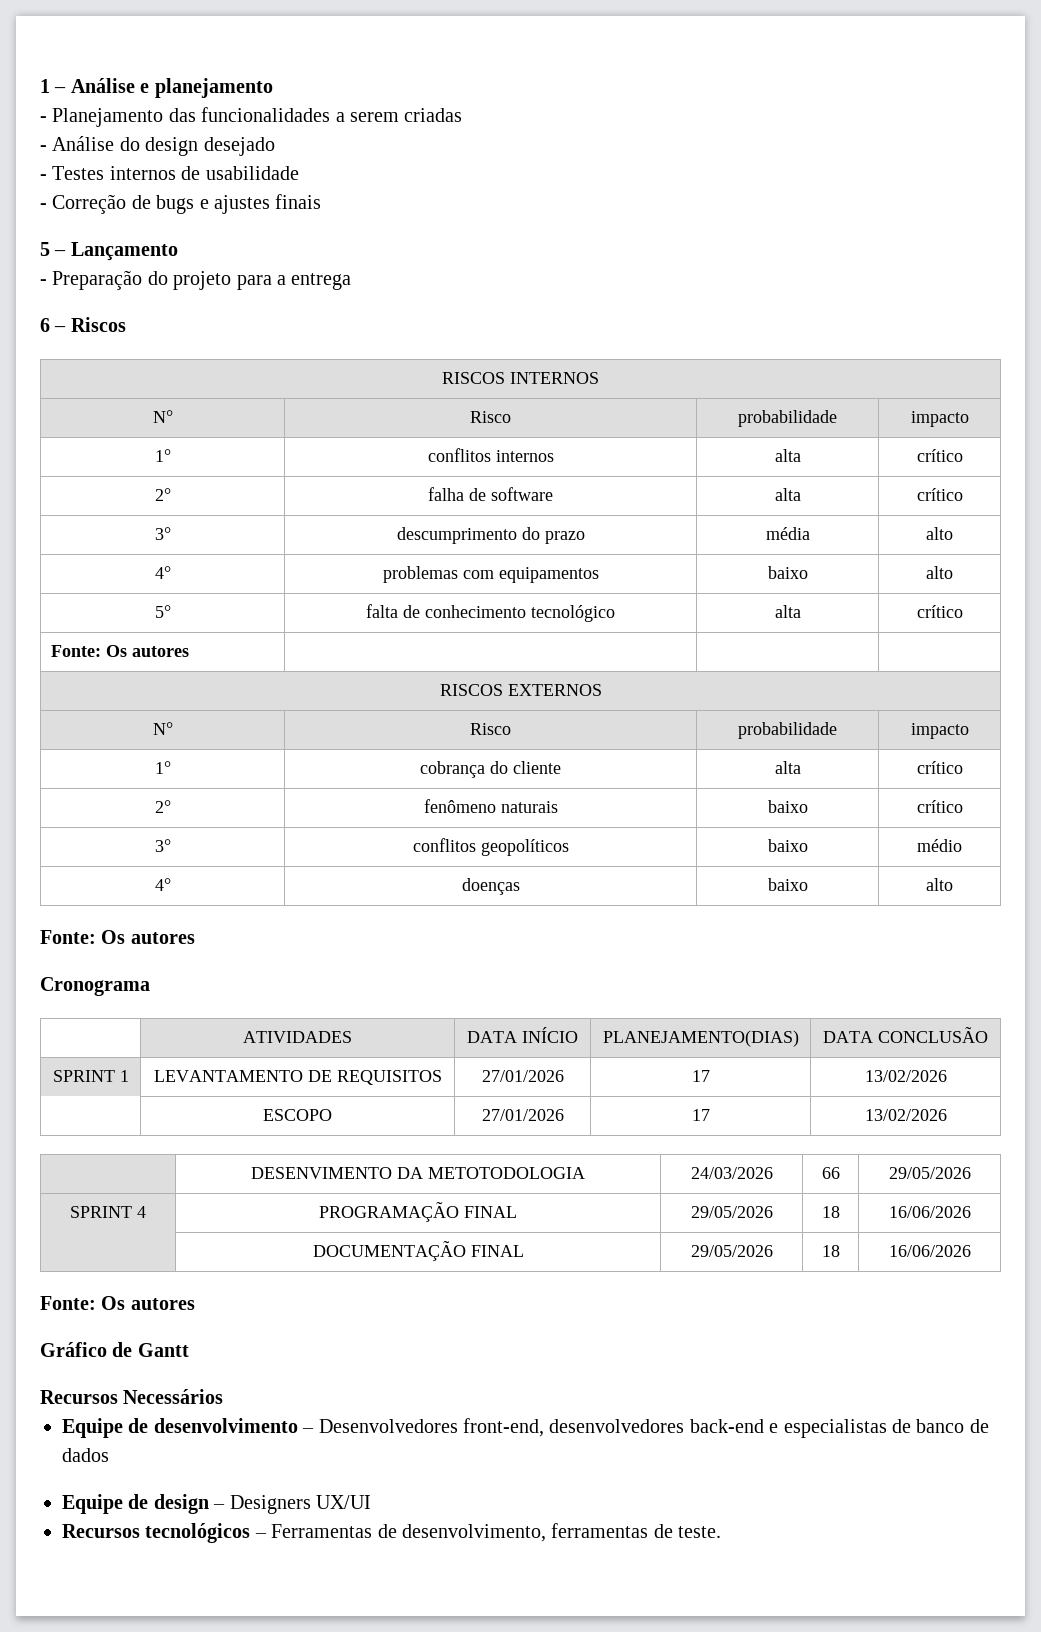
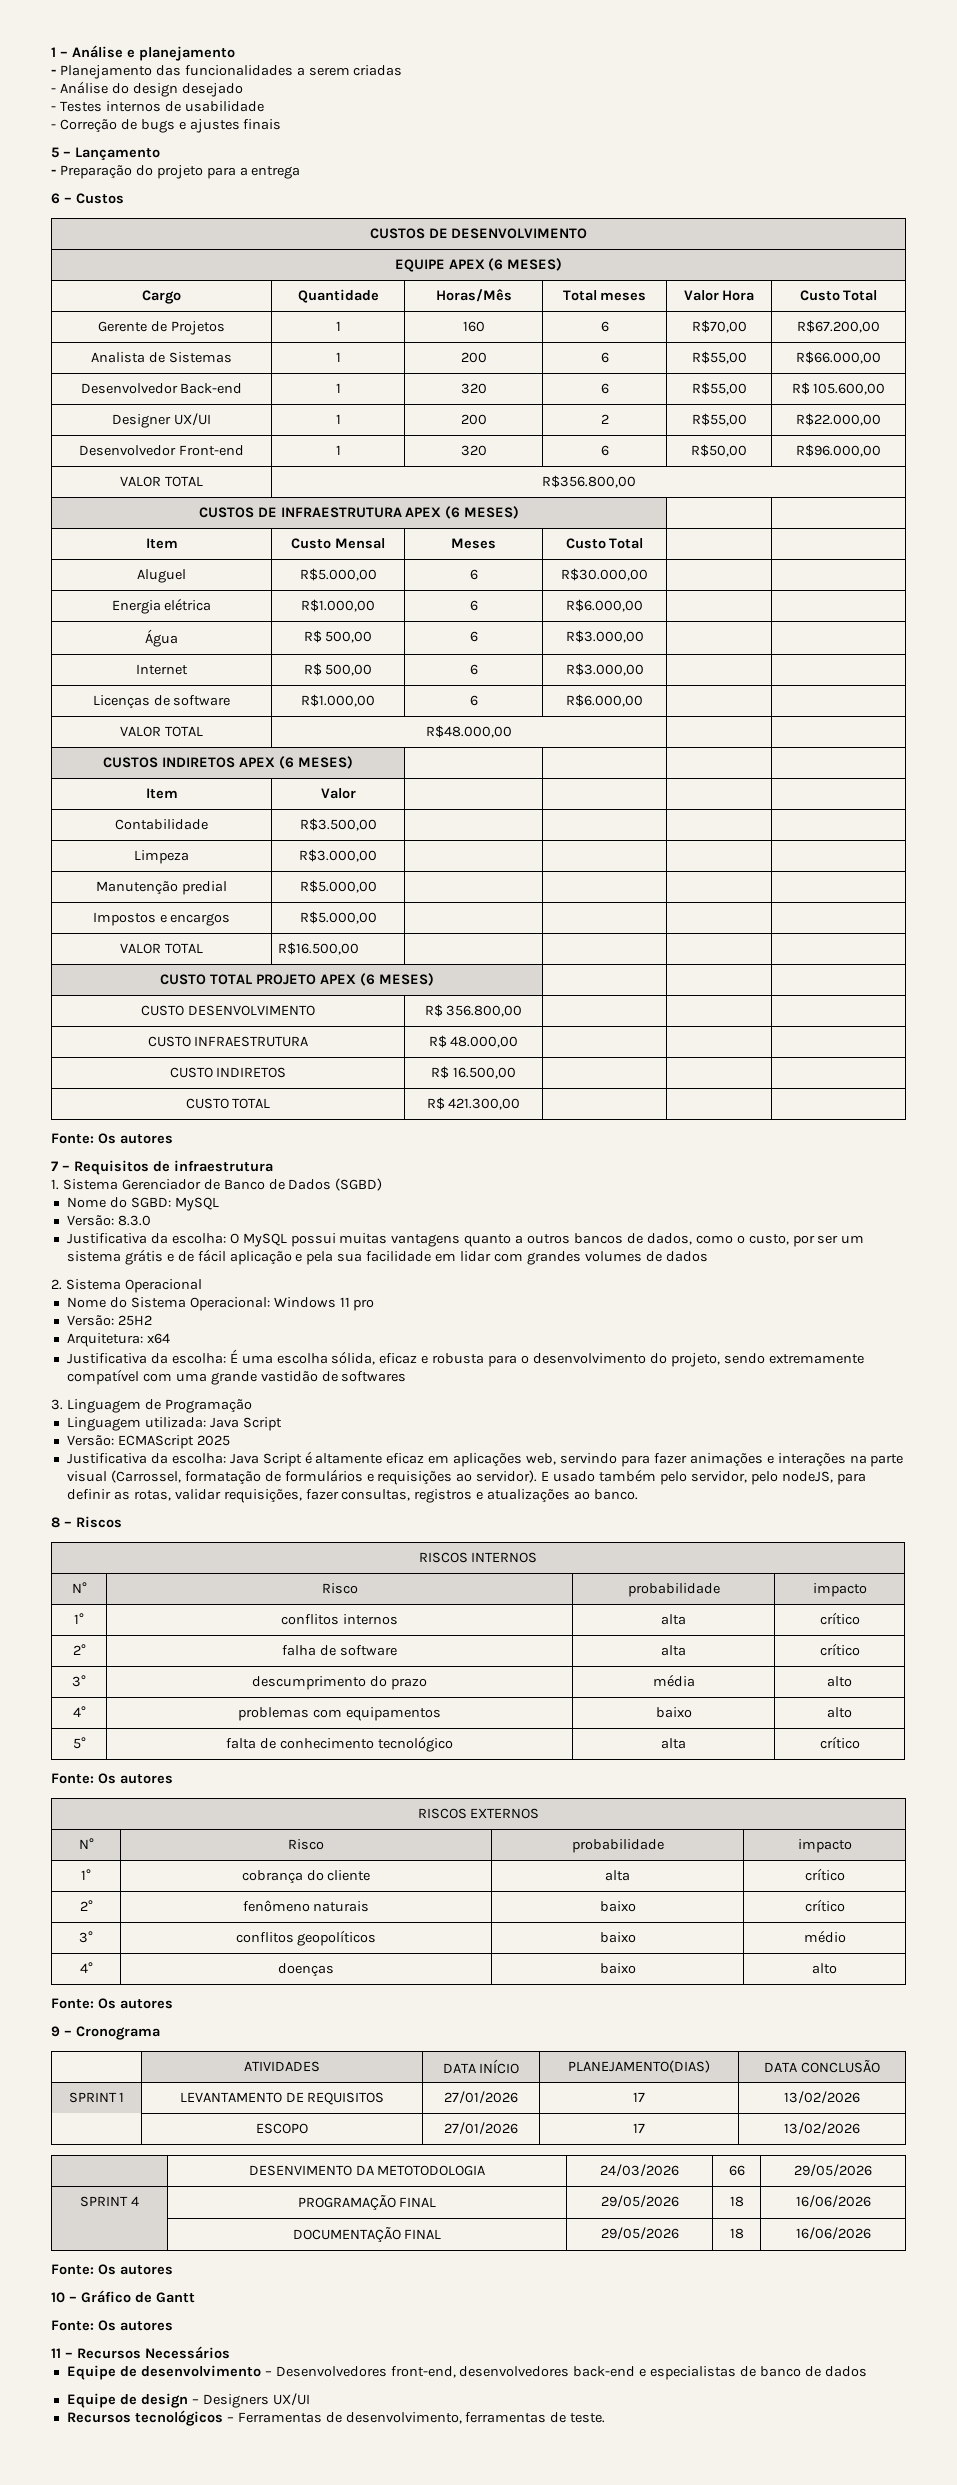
(67, 329) none -> [75,193,124,204] [369,228,588,239] [394,258,563,272] [142,290,181,304] [297,289,379,303] [435,289,512,302] [562,290,647,301] [683,290,755,301] [799,290,878,301] [98,321,225,335] [335,321,341,331] [462,321,485,332] [600,321,609,332] [691,320,747,333] [797,320,880,333] [91,352,232,363] [335,352,341,362] [460,352,487,363] [600,352,609,363] [691,351,747,364] [796,351,881,364] [80,383,243,394] [335,383,341,393] [460,383,487,394] [600,383,609,394] [691,382,747,395] [791,382,886,395] [112,413,211,428] [335,414,341,424] [460,414,487,425] [600,414,609,424] [691,413,747,426] [796,413,881,426] [79,445,244,456] [335,445,341,455] [460,445,487,456] [600,445,609,456] [691,444,747,457] [796,444,881,457] [120,476,203,487] [541,475,636,488] [198,506,520,519] [145,538,178,549] [291,538,385,549] [451,538,496,549] [565,538,644,549] [137,569,186,583] [299,568,377,581] [469,569,478,580] [561,568,648,581] [111,598,212,614] [301,599,375,612] [469,600,478,611] [566,599,643,612] [145,629,178,647] [303,630,373,643] [469,631,478,642] [565,630,644,643] [136,664,188,675] [303,663,373,676] [469,664,478,675] [565,663,644,676] [92,695,231,709] [301,694,375,707] [469,695,478,706] [566,694,643,707] [120,726,203,737] [425,725,512,738] [103,756,353,769] [145,788,178,799] [320,788,356,799] [115,819,208,830] [299,818,377,831] [134,850,189,864] [299,849,377,862] [96,881,227,895] [299,880,377,893] [92,912,231,926] [299,911,377,924] [120,943,203,954] [277,942,359,955] [160,973,434,986] [141,1005,315,1016] [424,1004,523,1017] [147,1036,309,1047] [428,1035,519,1048] [169,1067,287,1078] [431,1066,516,1079] [185,1098,271,1109] [426,1097,521,1110] [51,1133,173,1144] [51,1160,273,1175] [51,1178,383,1191] [66,1197,219,1211] [66,1215,151,1226] [66,1233,865,1247] [66,1249,708,1265] [51,1279,202,1293] [66,1297,375,1311] [66,1315,152,1326] [66,1333,170,1347] [66,1349,864,1367] [66,1369,407,1385] [51,1399,252,1413] [66,1417,282,1431] [66,1435,230,1449] [66,1451,904,1467] [66,1469,866,1485] [66,1489,639,1503] [51,1517,72,1528] Custos // CUSTOS DE DESENVOLVIMENTO // EQUIPE APEX (6 MESES) // Cargo | Quantidade | Horas/Mês | Total meses | Valor Hora | Custo Total // Gerente de Projetos | 1 | 160 | 6 | R$70,00 | R$67.200,00 // Analista de Sistemas | 1 | 200 | 6 | R$55,00 | R$66.000,00 // Desenvolvedor Back-end | 1 | 320 | 6 | R$55,00 | R$ 105.600,00 // Designer UX/UI | 1 | 200 | 2 | R$55,00 | R$22.000,00 // Desenvolvedor Front-end | 1 | 320 | 6 | R$50,00 | R$96.000,00 // VALOR TOTAL | R$356.800,00 // CUSTOS DE INFRAESTRUTURA APEX (6 MESES) | | // Item | Custo Mensal | Meses | Custo Total | | // Aluguel | R$5.000,00 | 6 | R$30.000,00 | | // Energia elétrica | R$1.000,00 | 6 | R$6.000,00 | | // Água | R$ 500,00 | 6 | R$3.000,00 | | // Internet | R$ 500,00 | 6 | R$3.000,00 | | // Licenças de software | R$1.000,00 | 6 | R$6.000,00 | | // VALOR TOTAL | R$48.000,00 | | // CUSTOS INDIRETOS APEX (6 MESES) | | | | // Item | Valor | | | | // Contabilidade | R$3.500,00 | | | | // Limpeza | R$3.000,00 | | | | // Manutenção predial | R$5.000,00 | | | | // Impostos e encargos | R$5.000,00 | | | | // VALOR TOTAL | R$16.500,00 | | | | // CUSTO TOTAL PROJETO APEX (6 MESES) | | | // CUSTO DESENVOLVIMENTO | R$ 356.800,00 | | | // CUSTO INFRAESTRUTURA | R$ 48.000,00 | | | // CUSTO INDIRETOS | R$ 16.500,00 | | | // CUSTO TOTAL | R$ 421.300,00 | | | // Fonte: Os autores // 7 – Requisitos de infraestrutura // 1. Sistema Gerenciador de Banco de Dados (SGBD) // Nome do SGBD: MySQL // Versão: 8.3.0 // Justificativa da escolha: O MySQL possui muitas vantagens quanto a outros bancos de dados, como o custo, por ser um sistema grátis e de fácil aplicação e pela sua facilidade em lidar com grandes volumes de dados // 2. Sistema Operacional // Nome do Sistema Operacional: Windows 11 pro // Versão: 25H2 // Arquitetura: x64 // Justificativa da escolha: É uma escolha sólida, eficaz e robusta para o desenvolvimento do projeto, sendo extremamente compatível com uma grande vastidão de softwares // 3. Linguagem de Programação // Linguagem utilizada: Java Script // Versão: ECMAScript 2025 // Justificativa da escolha: Java Script é altamente eficaz em aplicações web, servindo para fazer animações e interações na parte visual (Carrossel, formatação de formulários e requisições ao servidor). E usado também pelo servidor, pelo nodeJS, para definir as rotas, validar requisições, fazer consultas, registros e atualizações ao banco. // 8 –
[51,645,190,657] // Fonte: Os autores | | | -> [51,1773,173,1784] // Fonte: Os autores
(195, 938) none -> [51,2026,72,2037] 9 –
(195, 1304) none -> [51,2292,77,2303] 10 –
(189, 1350) none -> [51,2320,173,2331] [51,2348,73,2358] Fonte: Os autores // 11 –

